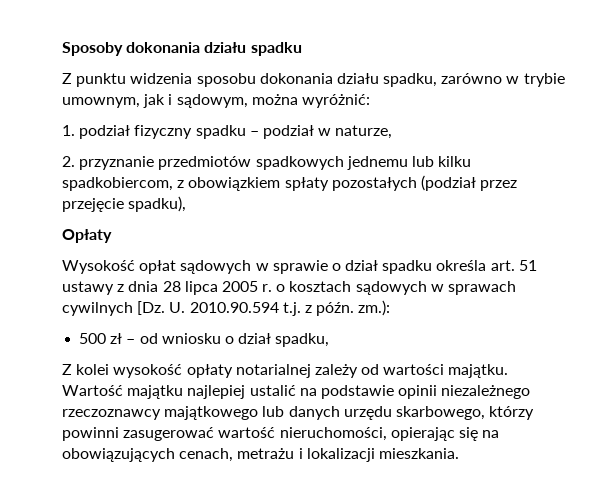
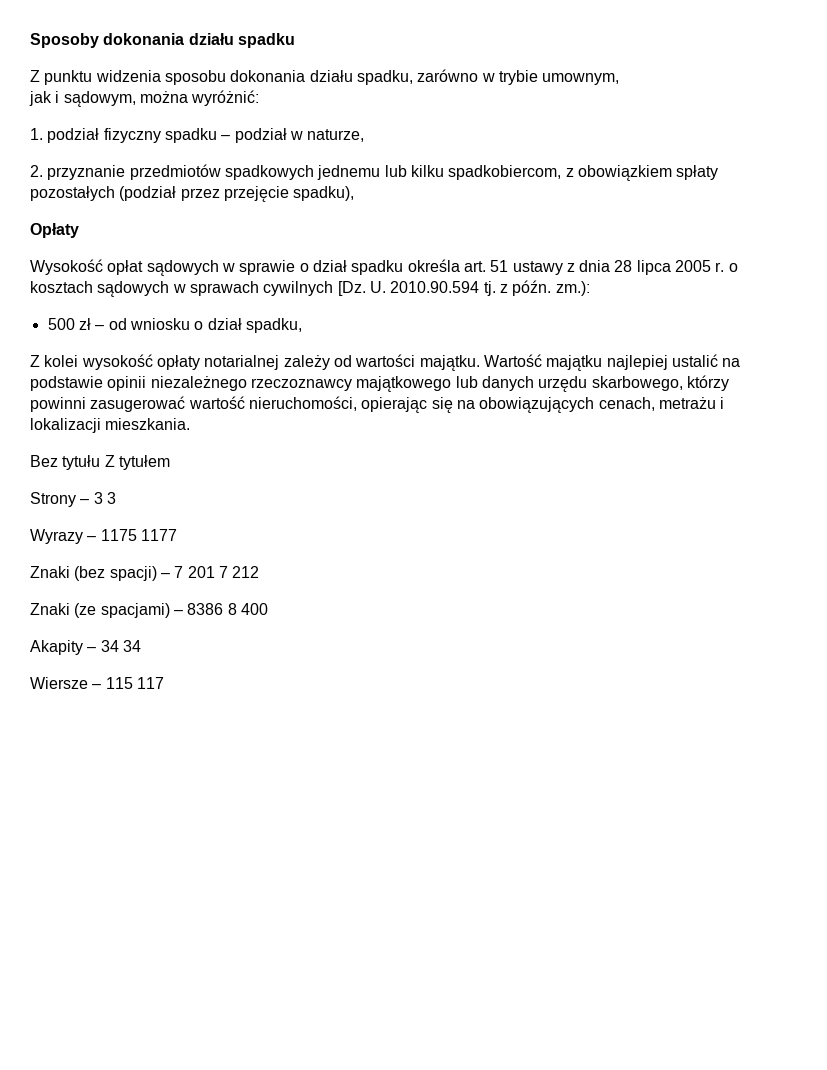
(140, 102) none -> (620, 79) //
[282,302,301,316] t.j. -> [483,281,496,296] tj.
(459, 453) none -> [30,455,170,470] [30,492,116,507] [30,529,177,544] [30,566,260,581] [30,603,268,618] [30,640,141,655] [30,677,164,689] // Bez tytułu Z tytułem // Strony – 3 3 // Wyrazy – 1175 1177 // Znaki (bez spacji) – 7 201 7 212 // Znaki (ze spacjami) – 8386 8 400 // Akapity – 34 34 // Wiersze – 115 117

